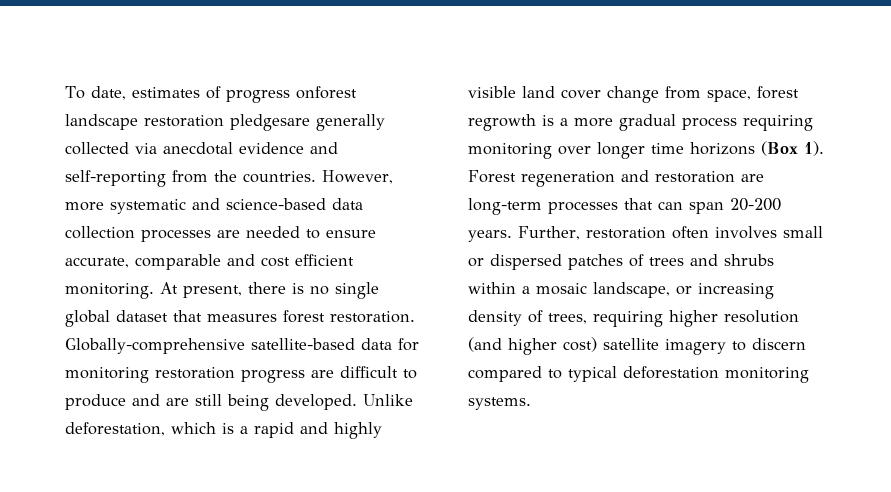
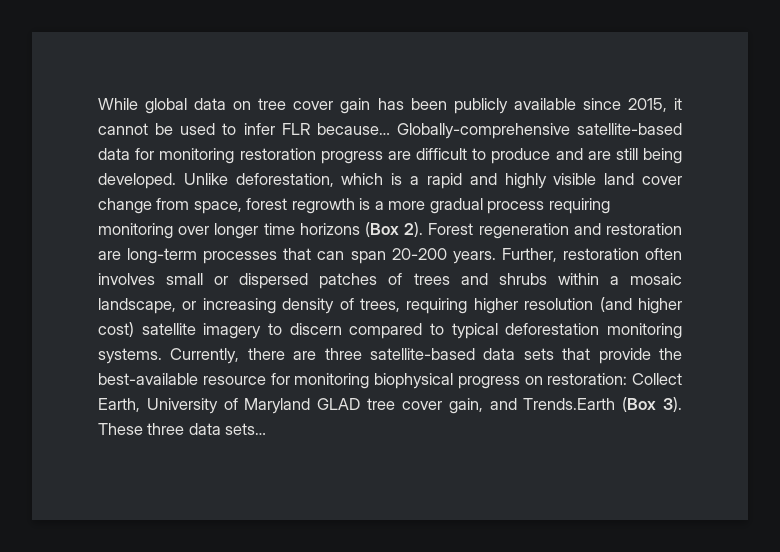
[65,86,357,103] [65,114,385,131] [65,142,338,155] [65,170,393,187] [65,198,363,214] [65,226,376,242] [65,254,354,270] [65,282,379,299] [65,310,415,327] To date, estimates of progress onforest landscape restoration pledgesare generally collected via anecdotal evidence and self-reporting from the countries. However, more systematic and science-based data collection processes are needed to ensure accurate, comparable and cost efficient monitoring. At present, there is no single global dataset that measures forest restoration. -> [98,98,683,114] [98,123,390,135] While global data on tree cover gain has been publicly available since 2015, it cannot be used to infer FLR because…
[804,141,824,156] 1). -> [404,222,424,237] 2).
(531, 403) none -> [170,348,682,364] [98,373,682,389] [98,397,682,414] [98,423,267,435] Currently, there are three satellite-based data sets that provide the best-available resource for monitoring biophysical progress on restoration: Collect Earth, University of Maryland GLAD tree cover gain, and Trends.Earth (Box 3). These three data sets…

